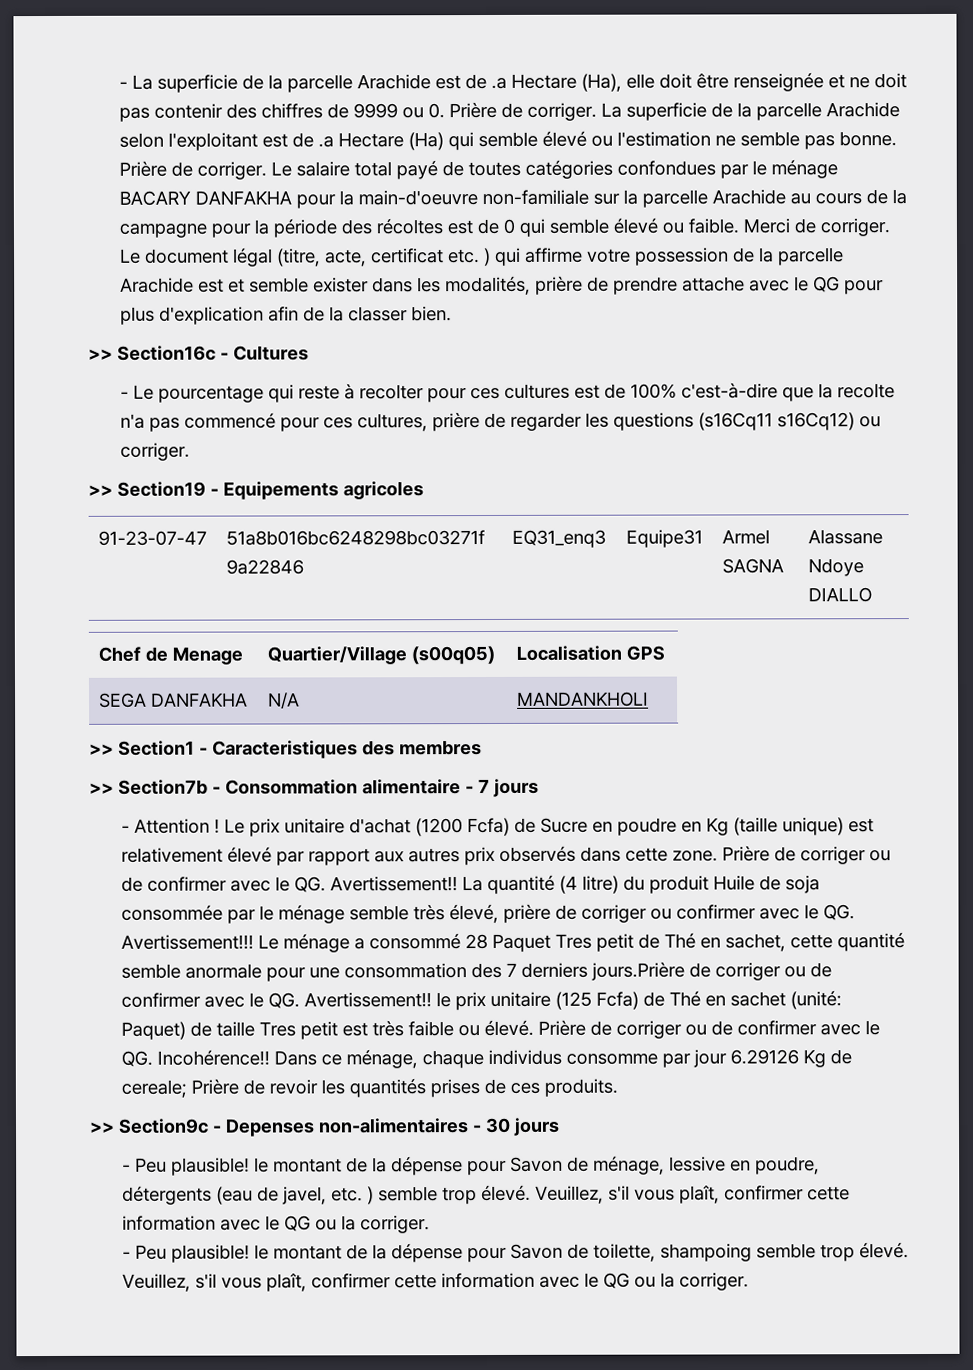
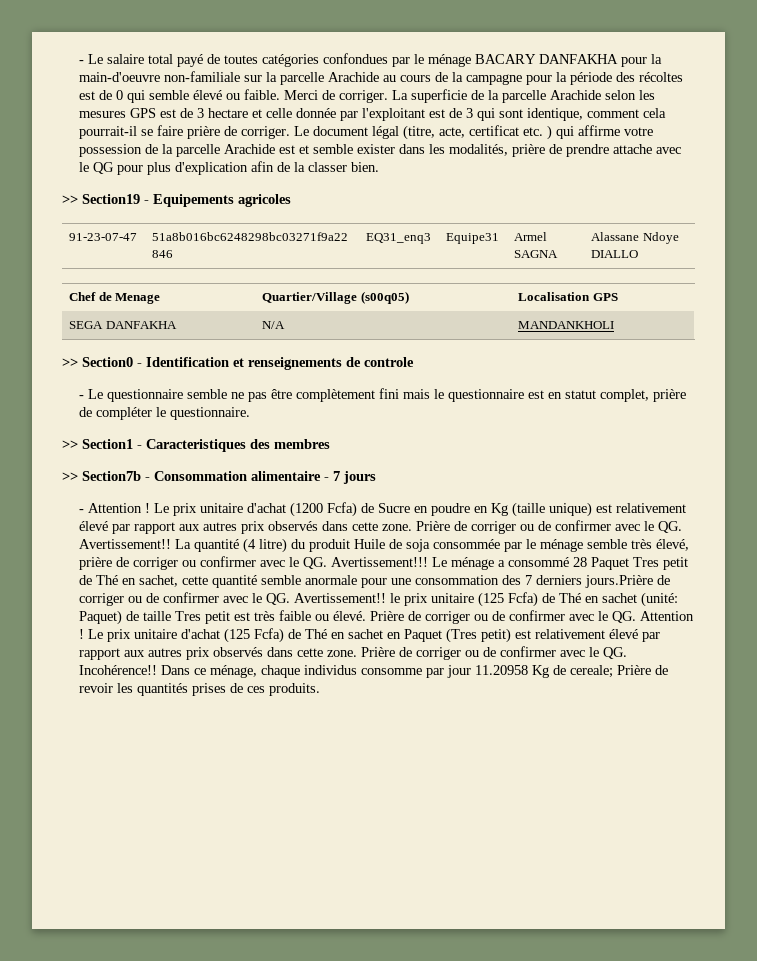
[118,72,907,93] [118,101,900,122] [118,130,897,151] [118,160,267,180] - La superficie de la parcelle Arachide est de .a Hectare (Ha), elle doit être renseignée et ne doit pas contenir des chiffres de 9999 ou 0. Prière de corriger. La superficie de la parcelle Arachide selon l'exploitant est de .a Hectare (Ha) qui semble élevé ou l'estimation ne semble pas bonne. Prière de corriger. -> [79,60,85,64] -
(890, 227) none -> [392,89,656,103] [79,108,667,121] [79,125,291,139] La superficie de la parcelle Arachide selon les mesures GPS est de 3 hectare et celle donnée par l'exploitant est de 3 qui sont identique, comment cela pourrait-il se faire prière de corriger.
[88,345,309,361] [119,382,895,403] [119,412,881,432] [119,442,190,461] // >> Section16c - Cultures // - Le pourcentage qui reste à recolter pour ces cultures est de 100% c'est-à-dire que la recolte n'a pas commencé pour ces cultures, prière de regarder les questions (s16Cq11 s16Cq12) ou corriger. -> (380, 167) none
(649, 699) none -> [62,357,414,370] [79,388,687,402] [79,407,251,420] // >> Section0 - Identification et renseignements de controle // - Le questionnaire semble ne pas être complètement fini mais le questionnaire est en statut complet, prière de compléter le questionnaire.
(153, 1058) none -> [640,611,695,621] [79,628,661,643] [79,646,628,660] Attention ! Le prix unitaire d'achat (125 Fcfa) de Thé en sachet en Paquet (Tres petit) est relativement élevé par rapport aux autres prix observés dans cette zone. Prière de corriger ou de confirmer avec le QG.
[729,1049,799,1065] 6.29126 -> [475,665,529,675] 11.20958
[89,1117,560,1137] [121,1155,820,1176] [121,1184,850,1205] [121,1215,430,1234] [121,1242,909,1263] [121,1272,749,1292] // >> Section9c - Depenses non-alimentaires - 30 jours // - Peu plausible! le montant de la dépense pour Savon de ménage, lessive en poudre, détergents (eau de javel, etc. ) semble trop élevé. Veuillez, s'il vous plaît, confirmer cette information avec le QG ou la corriger. // - Peu plausible! le montant de la dépense pour Savon de toilette, shampoing semble trop élevé. Veuillez, s'il vous plaît, confirmer cette information avec le QG ou la corriger. -> (321, 689) none

